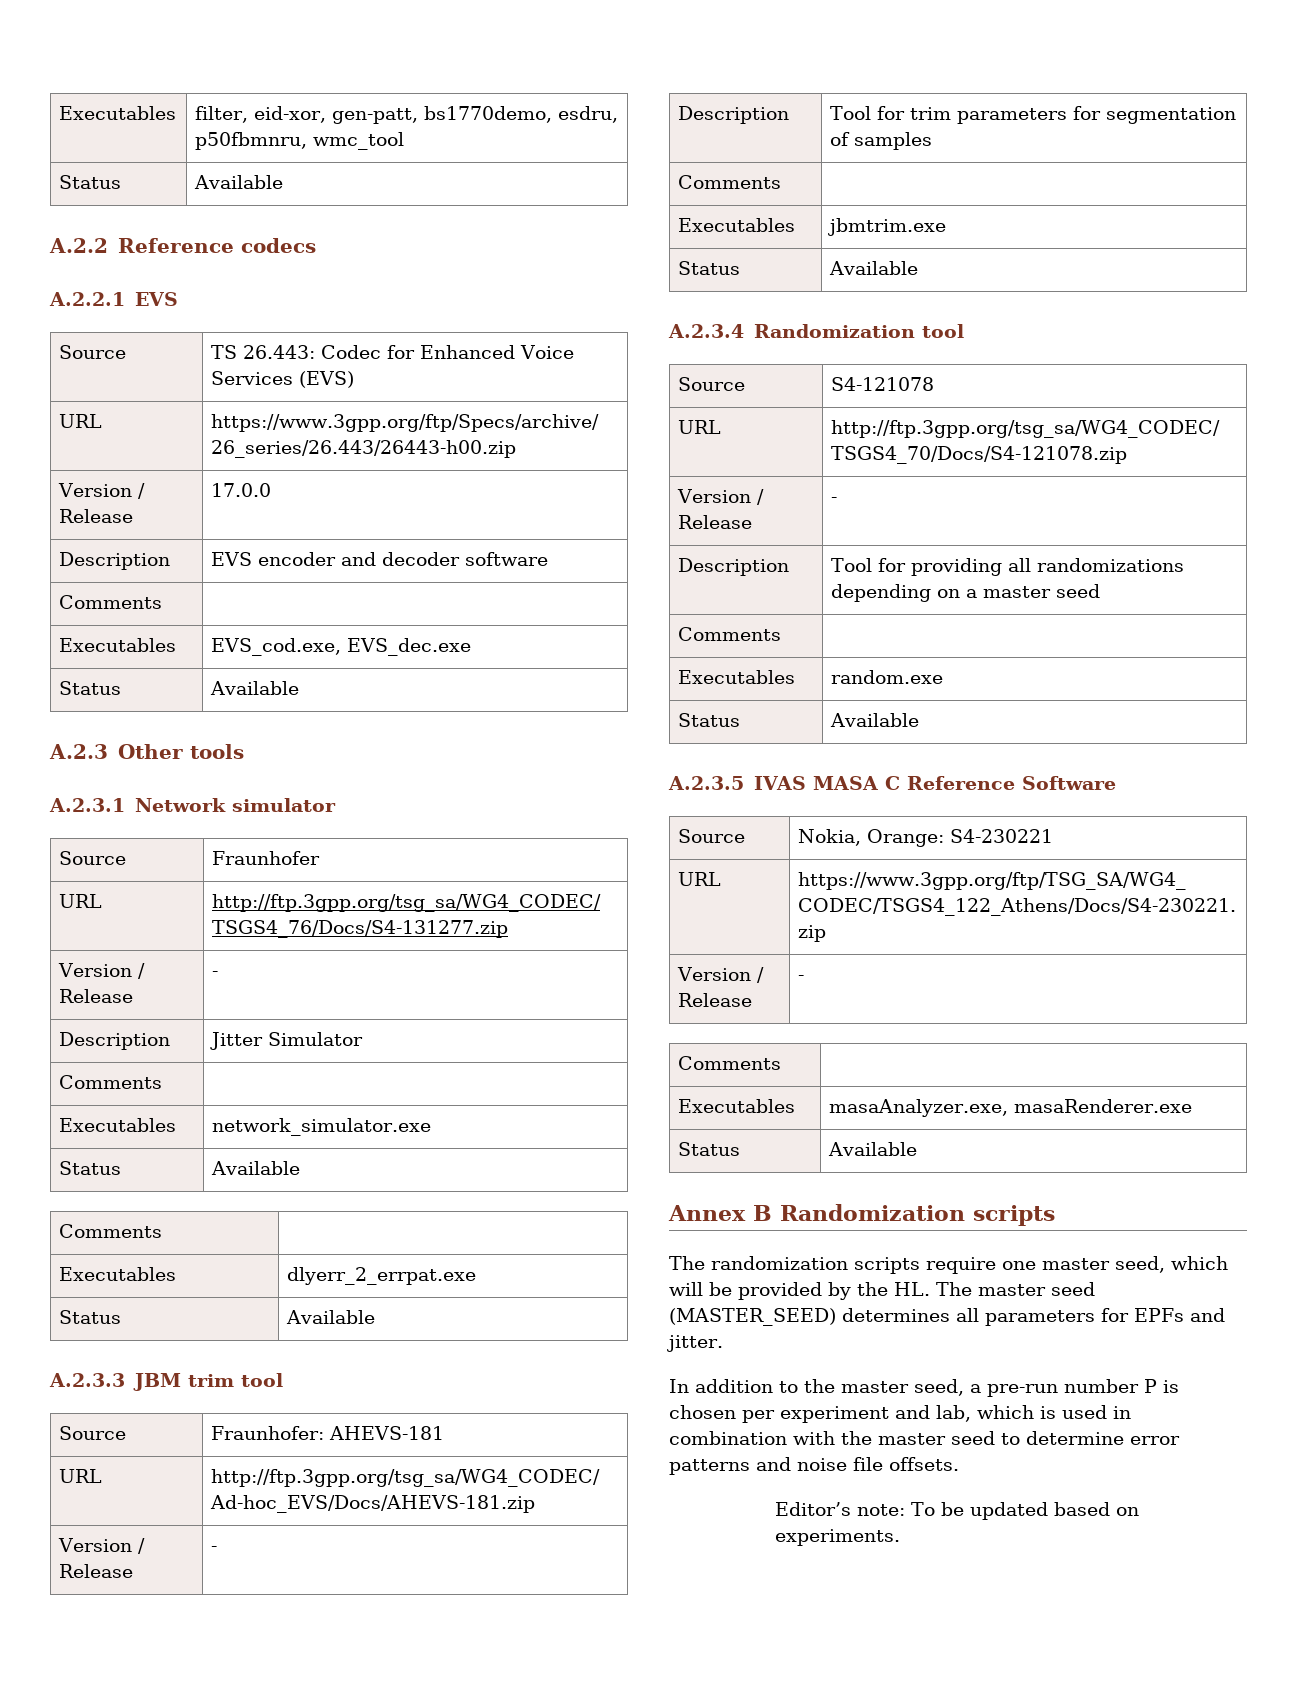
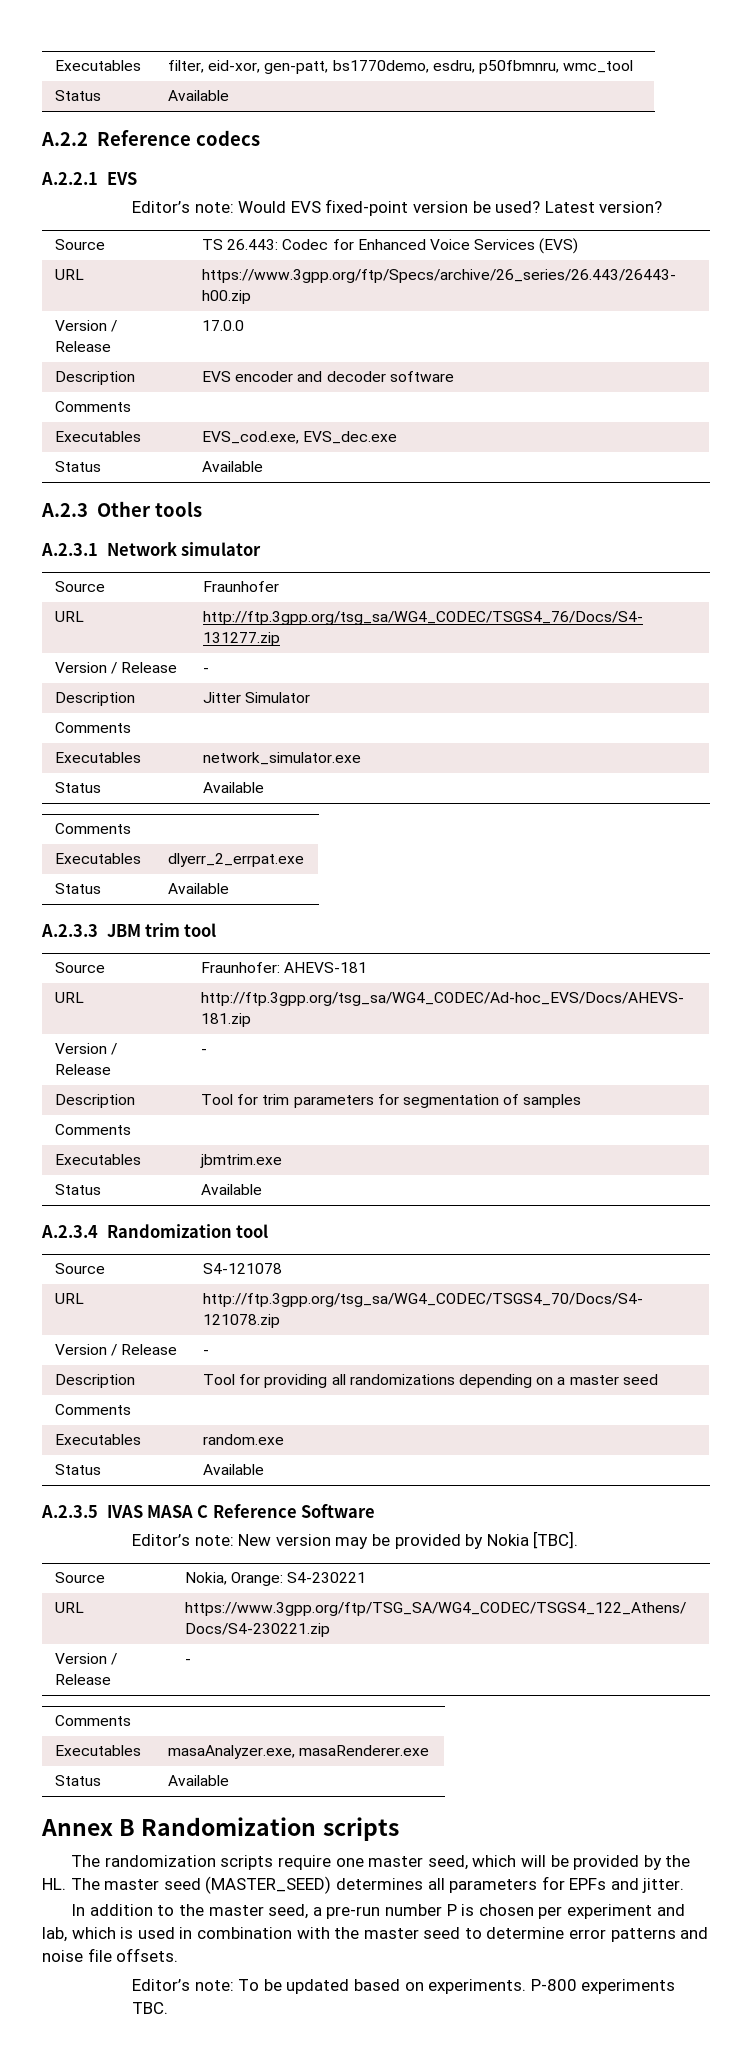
(178, 299) none -> [132,199,663,216] // Editor’s note: Would EVS fixed-point version be used? Latest version?
(1117, 783) none -> [132,1531,579,1549] // Editor’s note: New version may be provided by Nokia [TBC].
(900, 1537) none -> [530,1979,676,1994] [132,2002,169,2014] P-800 experiments TBC.

